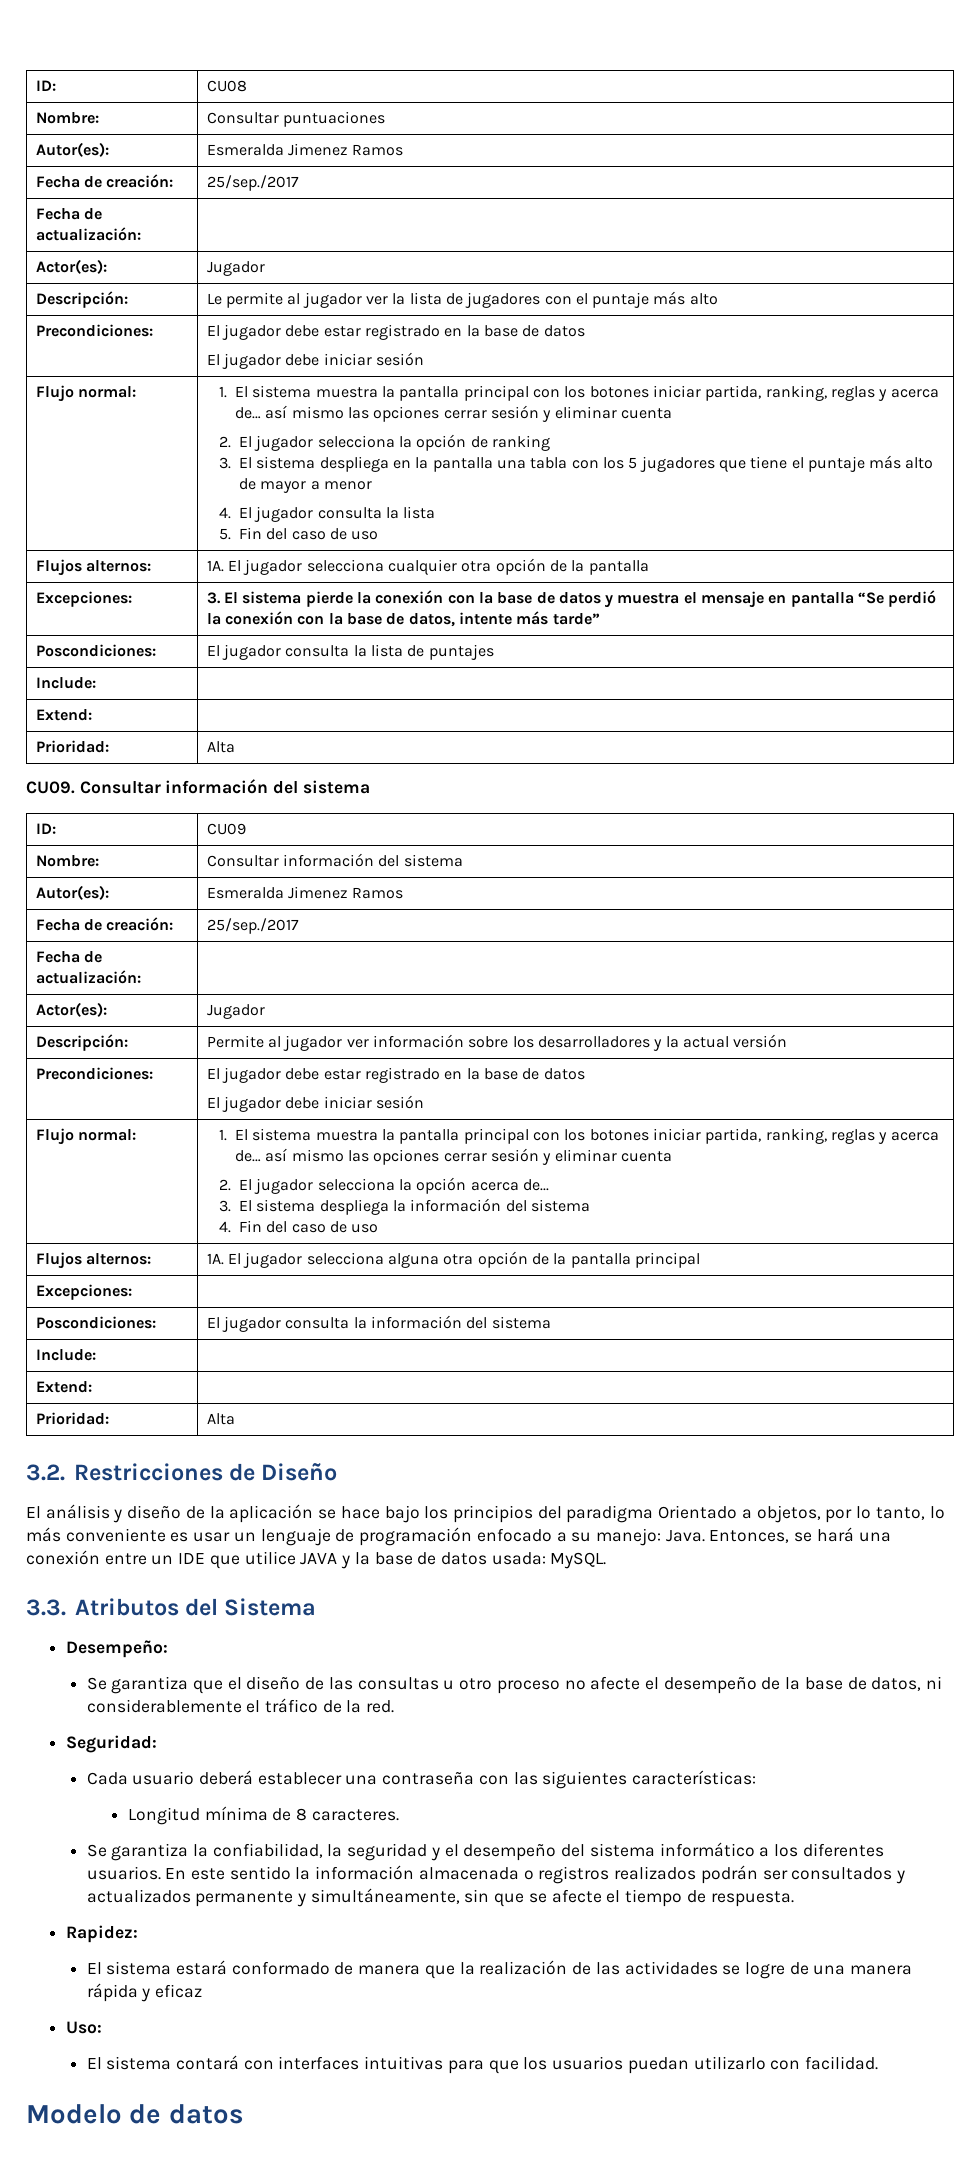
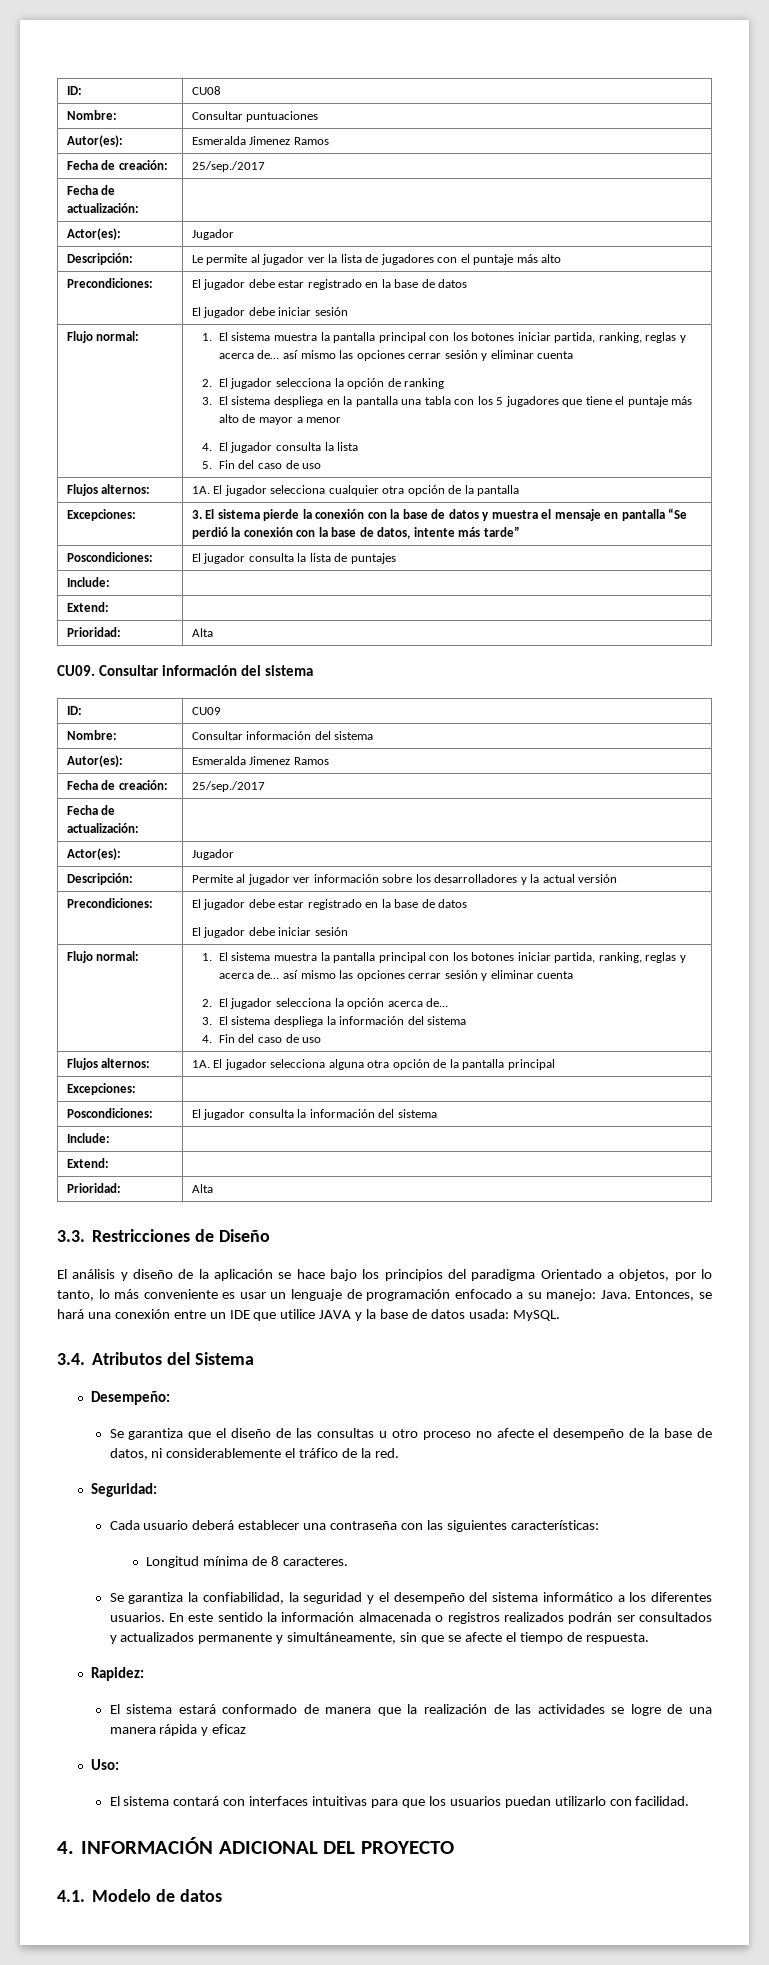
[26,1464,65,1481] 3.2. -> [57,1230,85,1242] 3.3.
[26,1599,66,1616] 3.3. -> [57,1353,85,1365] 3.4.
(878, 2063) none -> [57,1837,454,1854] [57,1890,85,1902] 4. INFORMACIÓN ADICIONAL DEL PROYECTO // 4.1.

